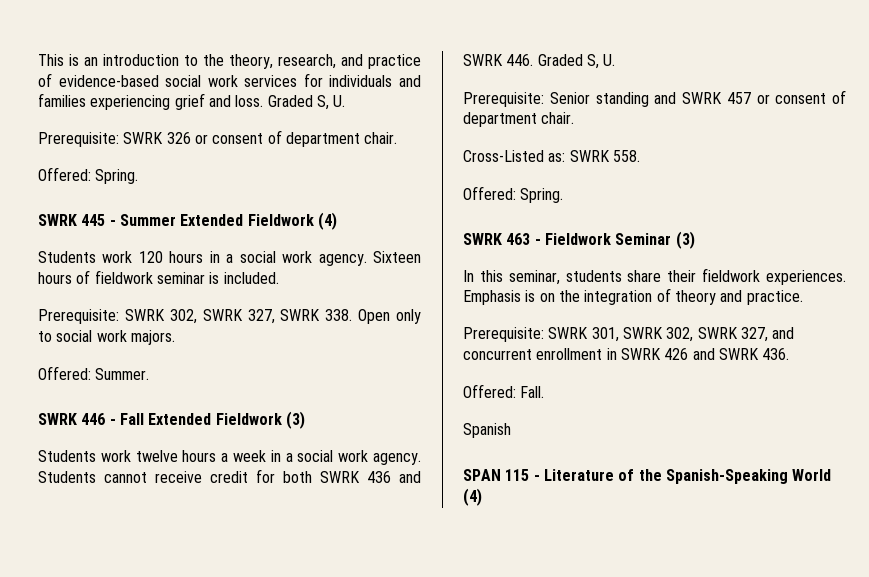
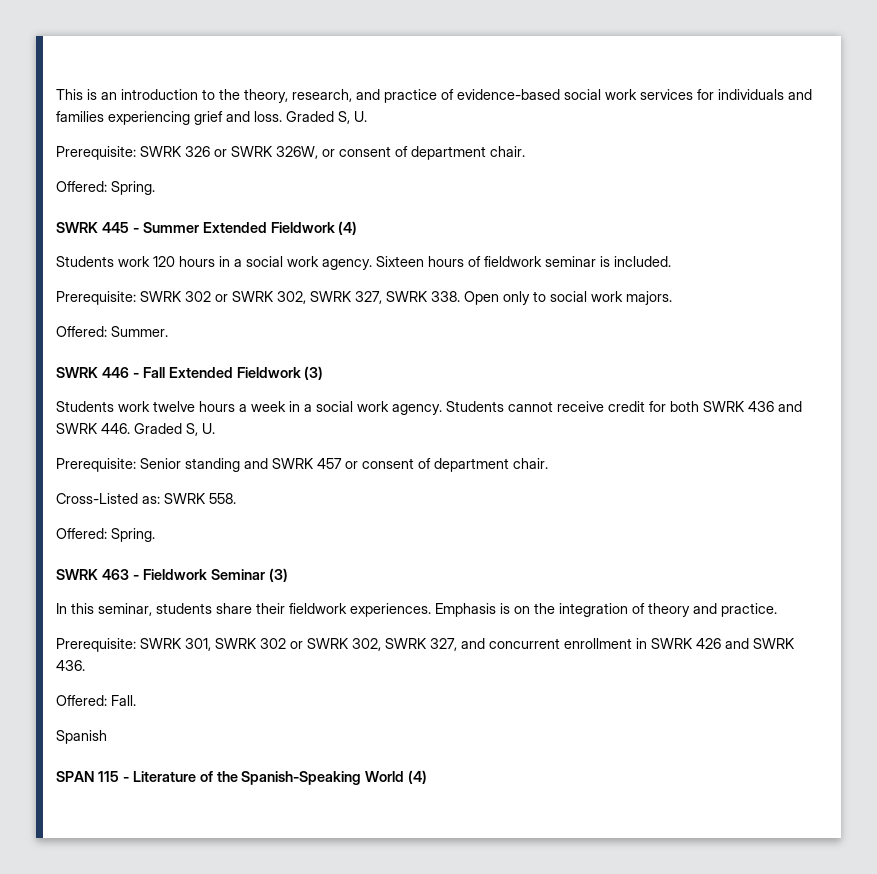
(208, 139) none -> [231,146,335,159] SWRK 326W, or
(165, 315) none -> [185,291,274,302] 302 or SWRK
(663, 333) none -> [260,638,349,649] 302 or SWRK

